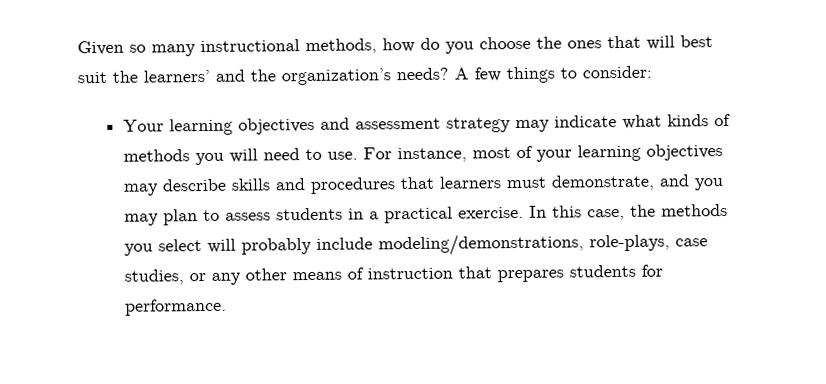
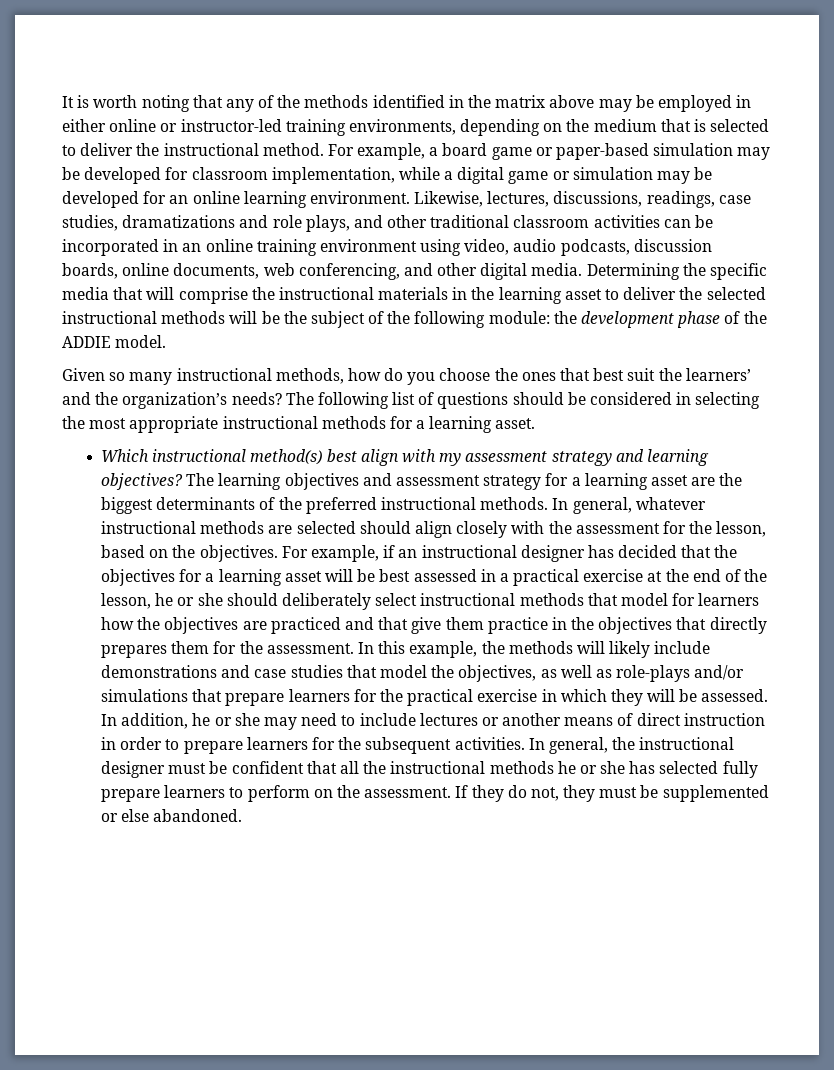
(77, 48) none -> [62,95,752,112] [62,119,770,136] [62,143,771,160] [62,167,713,184] [62,191,751,208] [62,215,714,232] [62,239,712,256] [62,263,768,280] [62,287,766,304] [62,311,767,328] [62,335,167,348] It is worth noting that any of the methods identified in the matrix above may be employed in either online or instructor-led training environments, depending on the medium that is selected to deliver the instructional method. For example, a board game or paper-based simulation may be developed for classroom implementation, while a digital game or simulation may be developed for an online learning environment. Likewise, lectures, discussions, readings, case studies, dramatizations and role plays, and other traditional classroom activities can be incorporated in an online training environment using video, audio podcasts, discussion boards, online documents, web conferencing, and other digital media. Determining the specific media that will comprise the instructional materials in the learning asset to deliver the selected instructional methods will be the subject of the following module: the development phase of the ADDIE model. //
[646,35,675,50] will -> (591, 374) none
[454,65,652,84] [122,119,164,132] A few things to consider: // Your -> [285,392,761,409] [62,416,536,433] [101,449,709,466] [101,473,215,490] The following list of questions should be considered in selecting the most appropriate instructional methods for a learning asset. // Which instructional method(s) best align with my assessment strategy and learning objectives? The
[514,113,731,133] [122,144,723,166] [122,174,723,196] [123,206,524,226] may indicate what kinds of methods you will need to use. For instance, most of your learning objectives may describe skills and procedures that learners must demonstrate, and you may plan to assess students in a practical exercise. -> [545,473,743,490] [101,497,706,514] [101,521,767,538] [101,545,738,562] [101,569,768,586] [101,593,760,610] [101,617,767,634] [101,641,354,658] for a learning asset are the biggest determinants of the preferred instructional methods. In general, whatever instructional methods are selected should align closely with the assessment for the lesson, based on the objectives. For example, if an instructional designer has decided that the objectives for a learning asset will be best assessed in a practical exercise at the end of the lesson, he or she should deliberately select instructional methods that model for learners how the objectives are practiced and that give them practice in the objectives that directly prepares them for the assessment.
[586,203,728,221] [123,233,708,257] [123,264,663,285] [124,298,227,316] case, the methods you select will probably include modeling/demonstrations, role-plays, case studies, or any other means of instruction that prepares students for performance. -> [409,641,711,658] [101,665,745,682] [101,689,769,706] [101,713,765,730] [101,737,735,754] [101,761,758,778] [101,785,769,802] [101,809,243,822] example, the methods will likely include demonstrations and case studies that model the objectives, as well as role-plays and/or simulations that prepare learners for the practical exercise in which they will be assessed. In addition, he or she may need to include lectures or another means of direct instruction in order to prepare learners for the subsequent activities. In general, the instructional designer must be confident that all the instructional methods he or she has selected fully prepare learners to perform on the assessment. If they do not, they must be supplemented or else abandoned.

